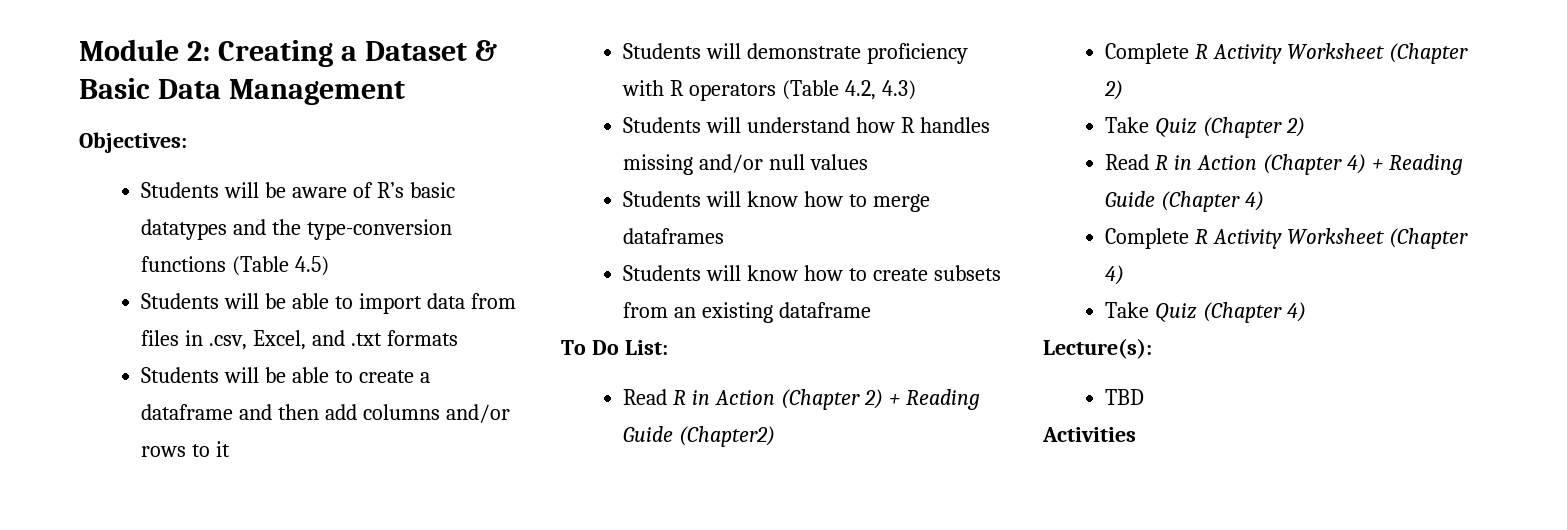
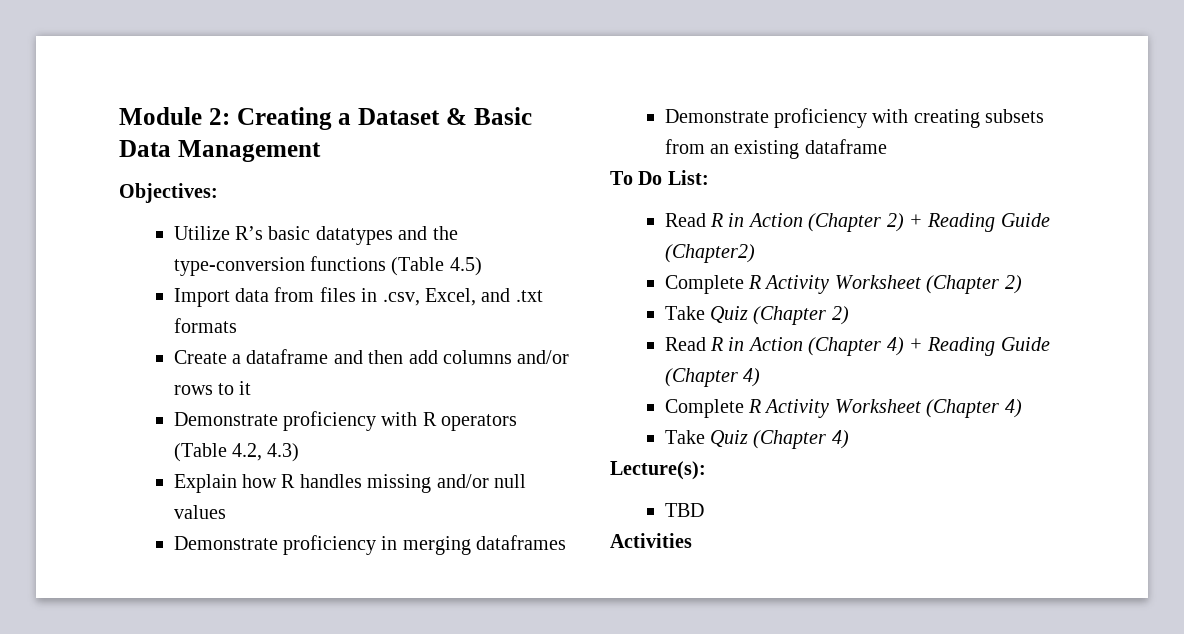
[141,182,374,198] Students will be aware of -> [173,226,230,240] Utilize
[141,293,423,314] Students will be able to import -> [173,288,230,307] Import
[141,367,415,383] Students will be able to create -> [173,350,227,364] Create
[623,43,862,59] Students will demonstrate -> [173,412,278,426] Demonstrate
[623,117,851,133] Students will understand -> [173,474,237,493] Explain
[623,191,931,212] [623,228,725,244] [623,265,929,281] Students will know how to merge dataframes // Students will know how to create -> [173,535,567,555] [664,108,980,128] Demonstrate proficiency in merging dataframes // Demonstrate proficiency with creating

